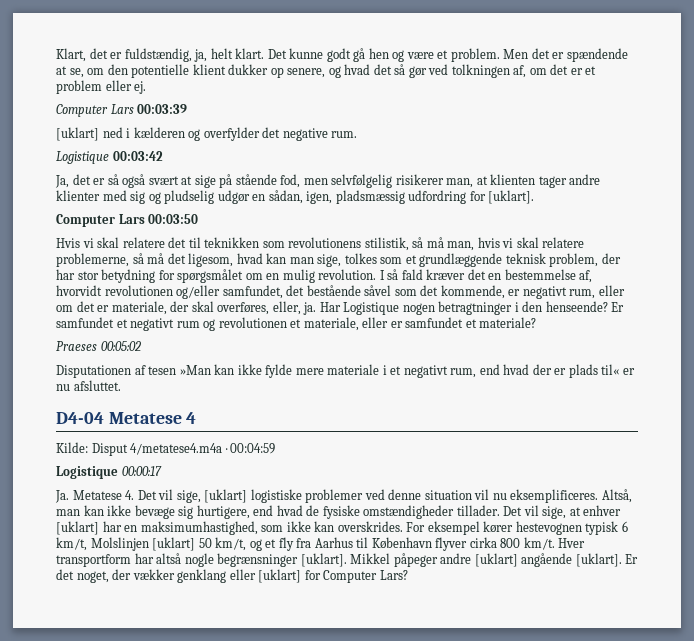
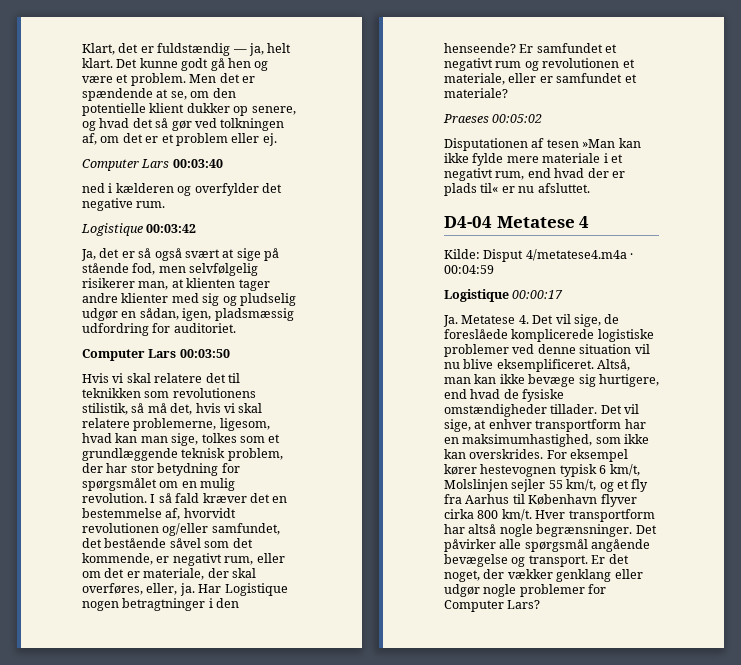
[124,48,192,62] fuldstændig, -> [157,43,247,56] fuldstændig —
[137,104,188,114] [56,127,99,141] 00:03:39 // [uklart] -> [172,159,223,168] 00:03:40 //
[488,190,535,204] [uklart]. -> [173,323,236,333] auditoriet.
[447,241,475,251] man, -> [170,403,193,415] det,
[132,253,186,264] så må det -> (217, 424) none
[204,489,248,503] [uklart] -> [604,314,620,324] [444,329,595,342] de foreslåede komplicerede
[510,489,599,503] eksemplificeres. -> [463,359,594,372] blive eksemplificeret.
[56,521,99,535] [uklart] -> [535,419,622,432] transportform
[152,537,212,551] [uklart] 50 -> [511,479,563,492] sejler 55
[217,553,622,567] begrænsninger [uklart]. Mikkel påpeger andre [uklart] angående [uklart]. -> [536,524,657,537] [444,539,651,552] [444,554,588,567] begrænsninger. Det påvirker alle spørgsmål angående bevægelse og transport.
[258,569,302,583] [uklart] -> [444,584,585,597] udgør nogle problemer

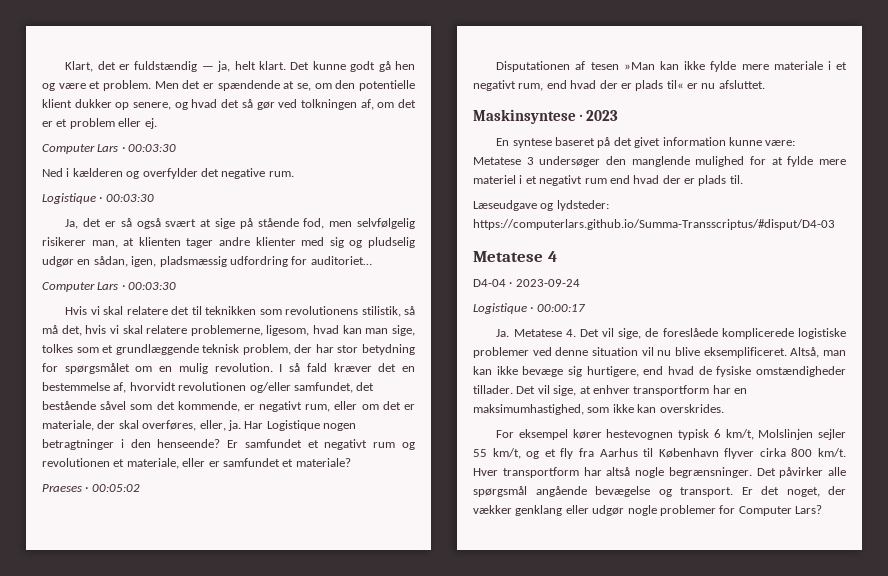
[172,159,223,168] [82,183,105,193] 00:03:40 // ned -> [121,144,177,152] [42,168,63,177] · 00:03:30 // Ned
[146,224,197,233] 00:03:42 -> [99,194,154,202] · 00:03:30
[173,323,236,333] [82,349,230,361] auditoriet. // Computer Lars 00:03:50 -> [310,256,372,265] [42,282,177,292] auditoriet… // Computer Lars · 00:03:30
(489, 118) none -> [85,487,89,492] ·
[444,216,590,228] [444,249,634,262] [444,265,494,274] [444,289,509,302] D4-04 Metatese 4 // Kilde: Disput 4/metatese4.m4a · 00:04:59 // Logistique -> [473,109,619,124] [496,137,796,148] [473,156,846,167] [473,175,743,186] [473,200,609,211] [473,219,835,230] [473,251,557,262] [473,279,580,287] [473,303,534,314] Maskinsyntese · 2023 // En syntese baseret på det givet information kunne være: Metatese 3 undersøger den manglende mulighed for at fylde mere materiel i et negativt rum end hvad der er plads til. // Læseudgave og lydsteder: https://computerlars.github.io/Summa-Transscriptus/#disput/D4-03 // Metatese 4 // D4-04 · 2023-09-24 // Logistique ·
(544, 454) none -> (724, 408) //

